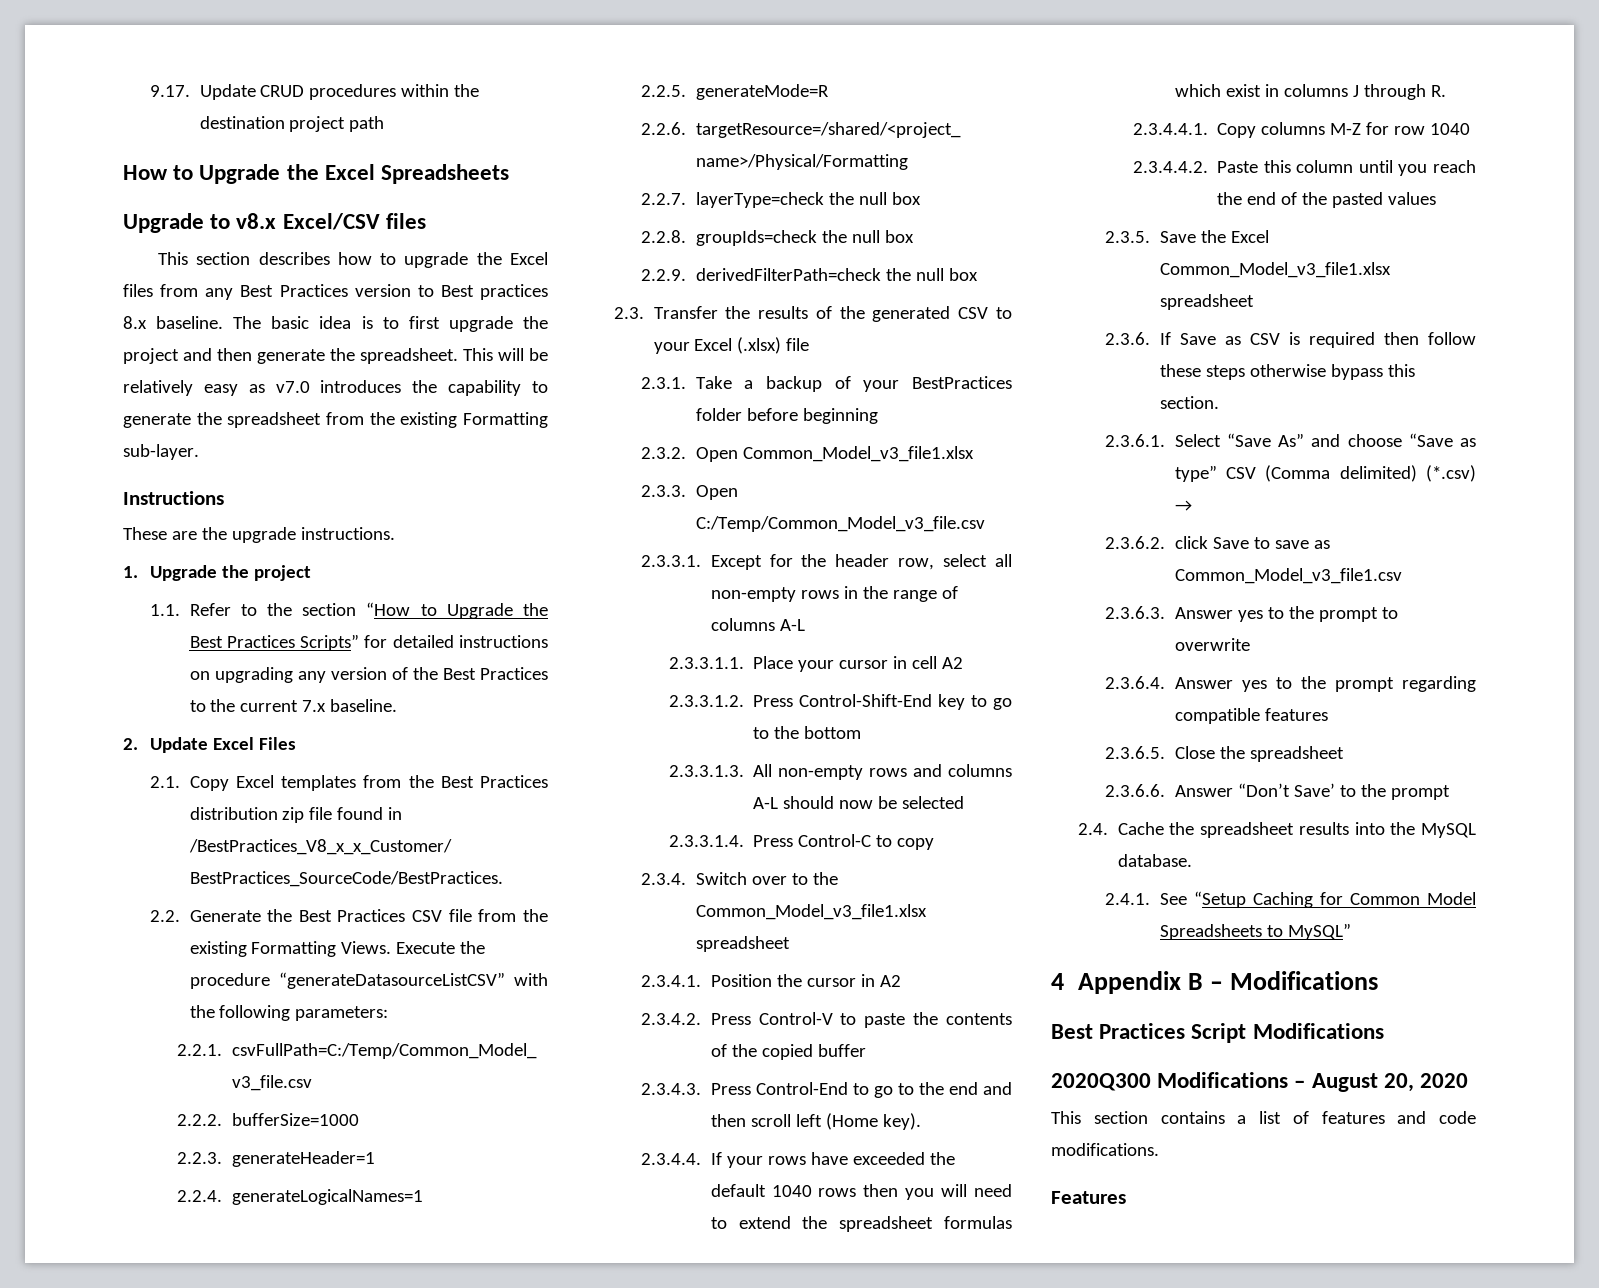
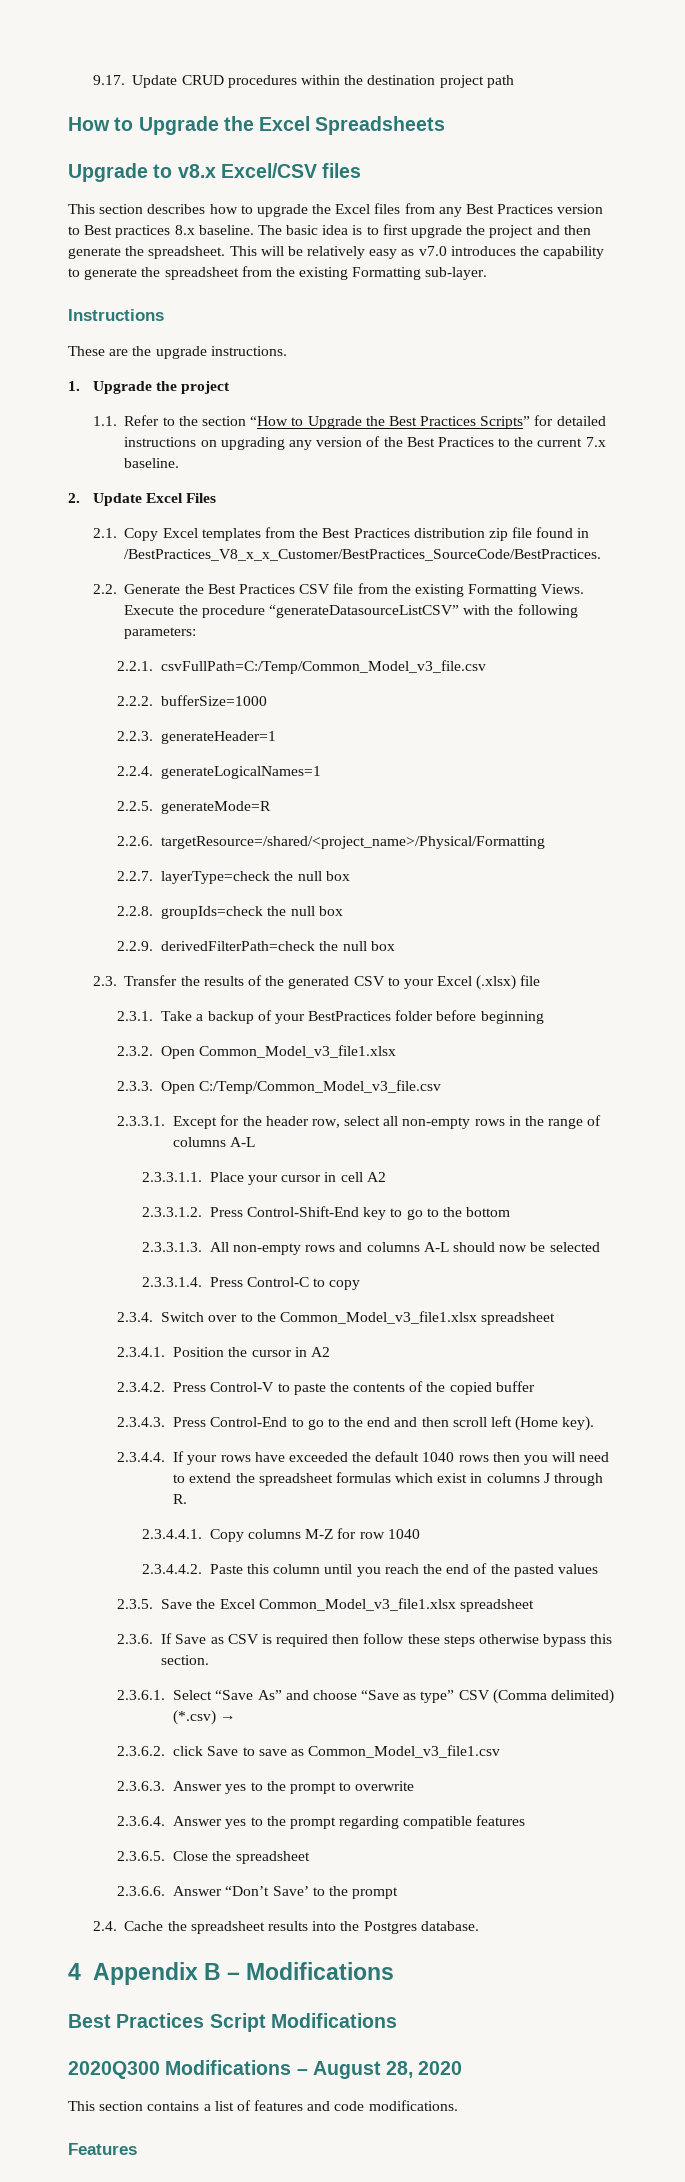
[1421,823,1476,838] MySQL -> [363,1921,417,1934] Postgres
[1105,891,1476,908] [1159,923,1351,940] // 2.4.1. See “Setup Caching for Common Model Spreadsheets to MySQL” -> (479, 1926) none
[1383,1073,1414,1092] 20, -> [386,2061,414,2078] 28,

